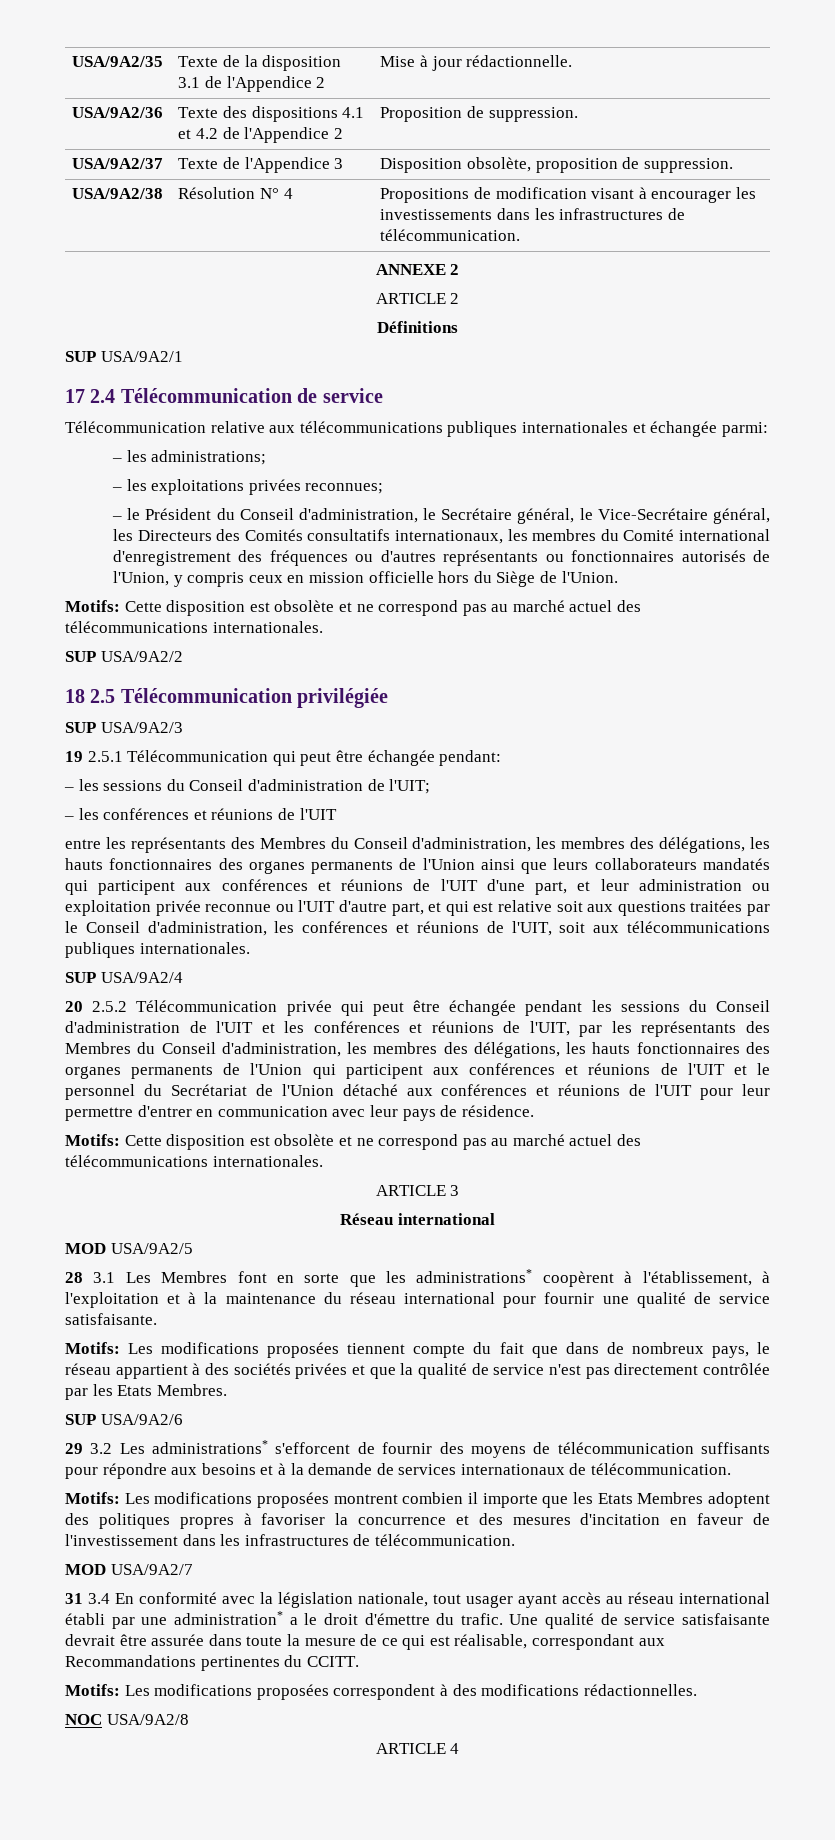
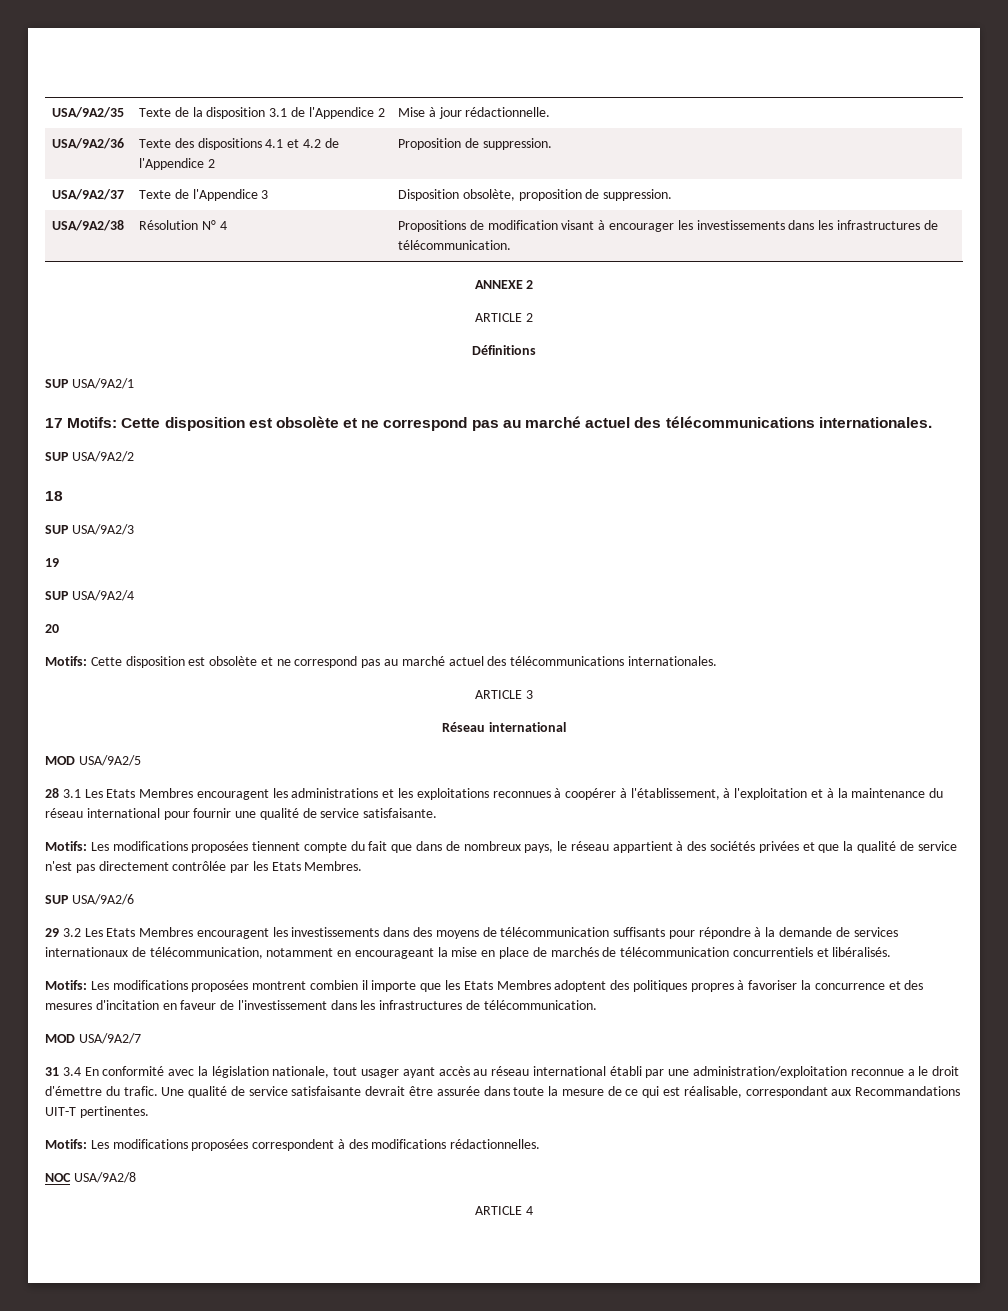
[90,388,383,403] [65,421,768,437] [112,450,267,465] [112,479,384,495] [112,508,770,524] [113,529,771,544] [113,550,770,566] [113,571,618,587] 2.4 Télécommunication de service // Télécommunication relative aux télécommunications publiques internationales et échangée parmi: // – les administrations; // – les exploitations privées reconnues; // – le Président du Conseil d'administration, le Secrétaire général, le Vice-Secrétaire général, les Directeurs des Comités consultatifs internationaux, les membres du Comité international d'enregistrement des fréquences ou d'autres représentants ou fonctionnaires autorisés de l'Union, y compris ceux en mission officielle hors du Siège de l'Union. // -> (63, 423) none
[90,688,389,708] 2.5 Télécommunication privilégiée -> (63, 496) none
[87,750,502,766] [64,779,431,794] [64,808,337,820] [65,837,770,853] [65,858,770,874] [65,879,770,895] [65,900,771,916] [65,921,770,936] [65,942,250,958] [65,972,183,983] [65,1000,770,1016] [65,1021,771,1037] [65,1042,770,1058] [65,1063,771,1079] [65,1084,770,1100] [65,1105,534,1121] 2.5.1 Télécommunication qui peut être échangée pendant: // – les sessions du Conseil d'administration de l'UIT; // – les conférences et réunions de l'UIT // entre les représentants des Membres du Conseil d'administration, les membres des délégations, les hauts fonctionnaires des organes permanents de l'Union ainsi que leurs collaborateurs mandatés qui participent aux conférences et réunions de l'UIT d'une part, et leur administration ou exploitation privée reconnue ou l'UIT d'autre part, et qui est relative soit aux questions traitées par le Conseil d'administration, les conférences et réunions de l'UIT, soit aux télécommunications publiques internationales. // SUP USA/9A2/4 // 20 2.5.2 Télécommunication privée qui peut être échangée pendant les sessions du Conseil d'administration de l'UIT et les conférences et réunions de l'UIT, par les représentants des Membres du Conseil d'administration, les membres des délégations, les hauts fonctionnaires des organes permanents de l'Union qui participent aux conférences et réunions de l'UIT et le personnel du Secrétariat de l'Union détaché aux conférences et réunions de l'UIT pour leur permettre d'entrer en communication avec leur pays de résidence. -> [45,590,134,601] [45,624,59,633] // SUP USA/9A2/4 // 20
[161,1269,614,1287] Membres font en sorte que les administrations* coopèrent -> [106,788,617,800] Etats Membres encouragent les administrations et les exploitations reconnues à coopérer
[152,1440,433,1454] administrations* s'efforcent de fournir -> [106,927,410,939] Etats Membres encouragent les investissements dans
[171,1463,274,1475] aux besoins et -> (751, 933) none
[591,1463,732,1475] télécommunication. -> [149,947,892,959] télécommunication, notamment en encourageant la mise en place de marchés de télécommunication concurrentiels et libéralisés.
[173,1611,283,1625] administration* -> [693,1066,904,1078] administration/exploitation reconnue
[200,1655,359,1671] pertinentes du CCITT. -> [45,1106,149,1118] UIT-T pertinentes.

